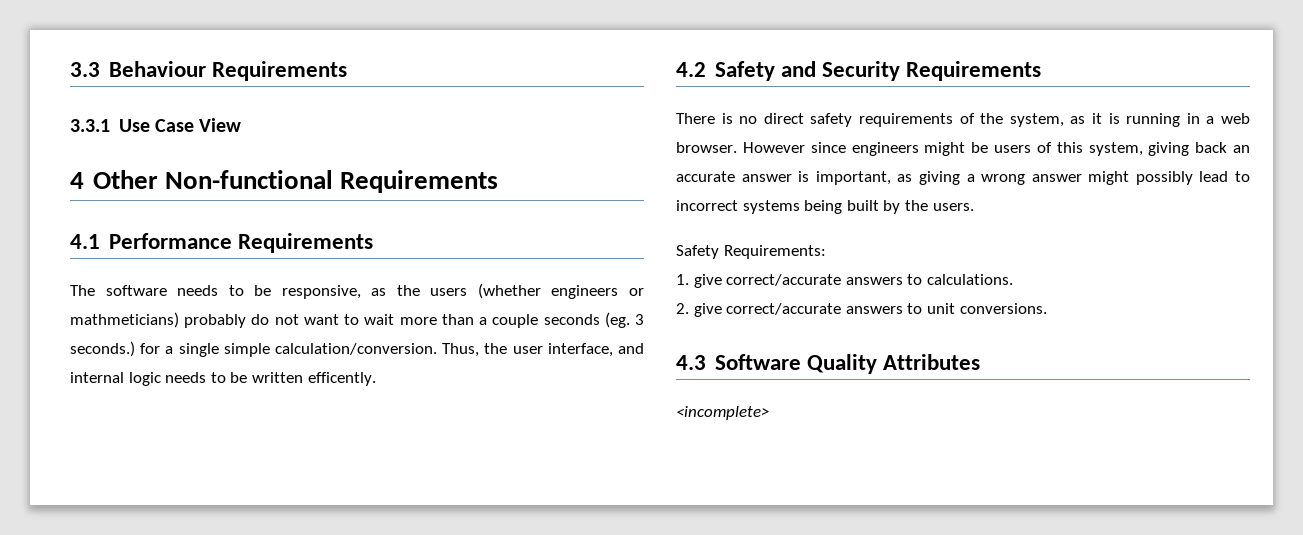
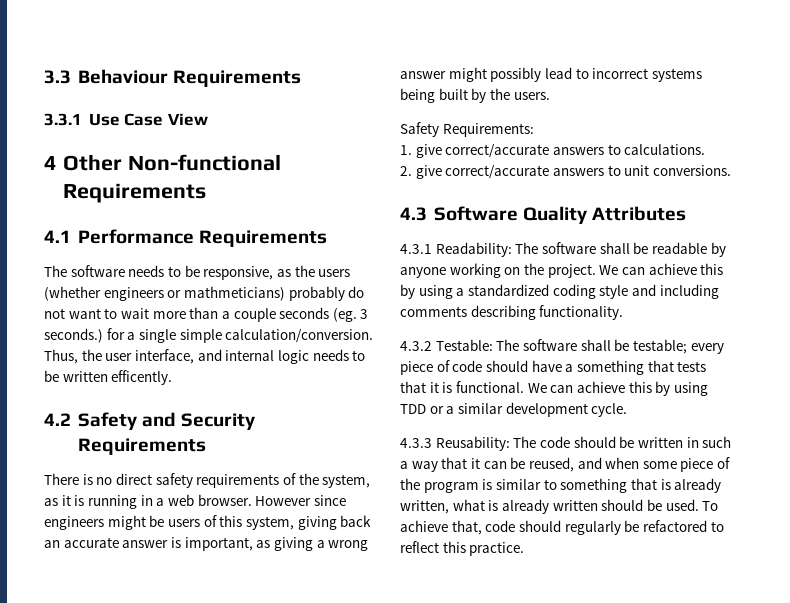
[676,406,769,420] <incomplete> -> [400,242,726,257] [400,263,724,278] [400,284,719,299] [400,305,624,320] [400,339,724,354] [400,360,707,375] [400,381,708,396] [400,402,628,417] [400,436,732,451] [400,457,731,472] [400,478,722,493] [400,499,719,514] [400,520,724,535] [400,541,525,556] 4.3.1 Readability: The software shall be readable by anyone working on the project. We can achieve this by using a standardized coding style and including comments describing functionality. // 4.3.2 Testable: The software shall be testable; every piece of code should have a something that tests that it is functional. We can achieve this by using TDD or a similar development cycle. // 4.3.3 Reusability: The code should be written in such a way that it can be reused, and when some piece of the program is similar to something that is already written, what is already written should be used. To achieve that, code should regularly be refactored to reflect this practice.

